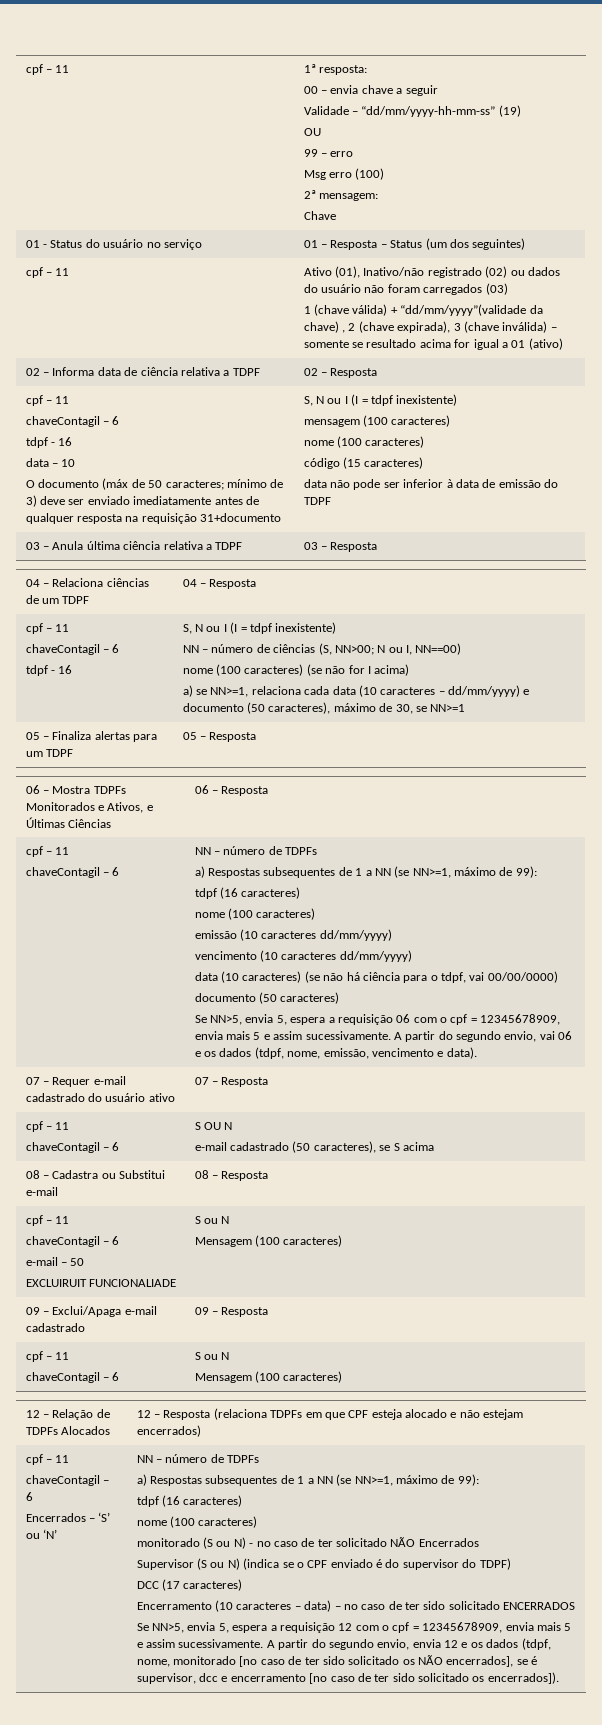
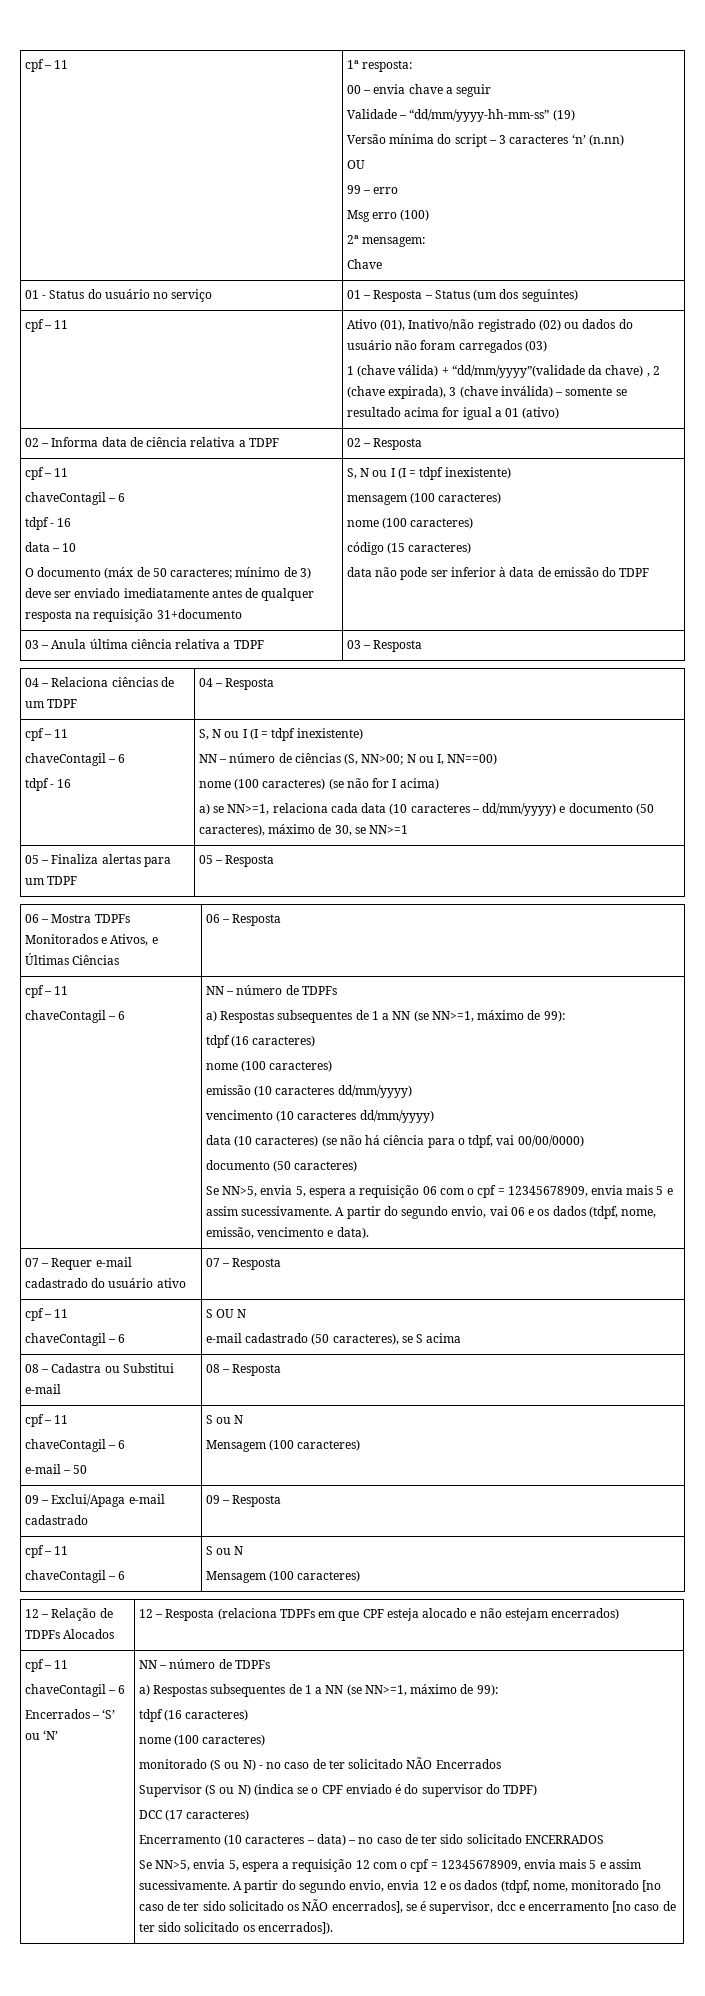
(521, 111) none -> [346,134,624,147] // Versão mínima do script – 3 caracteres ‘n’ (n.nn)
[25,1279,177,1287] // EXCLUIRUIT FUNCIONALIADE -> (88, 1469) none

